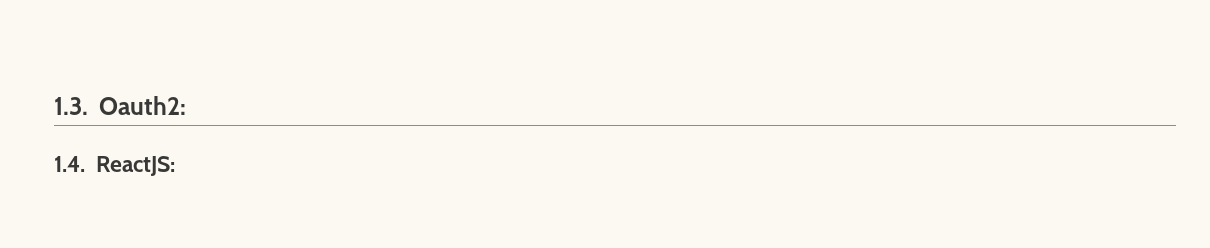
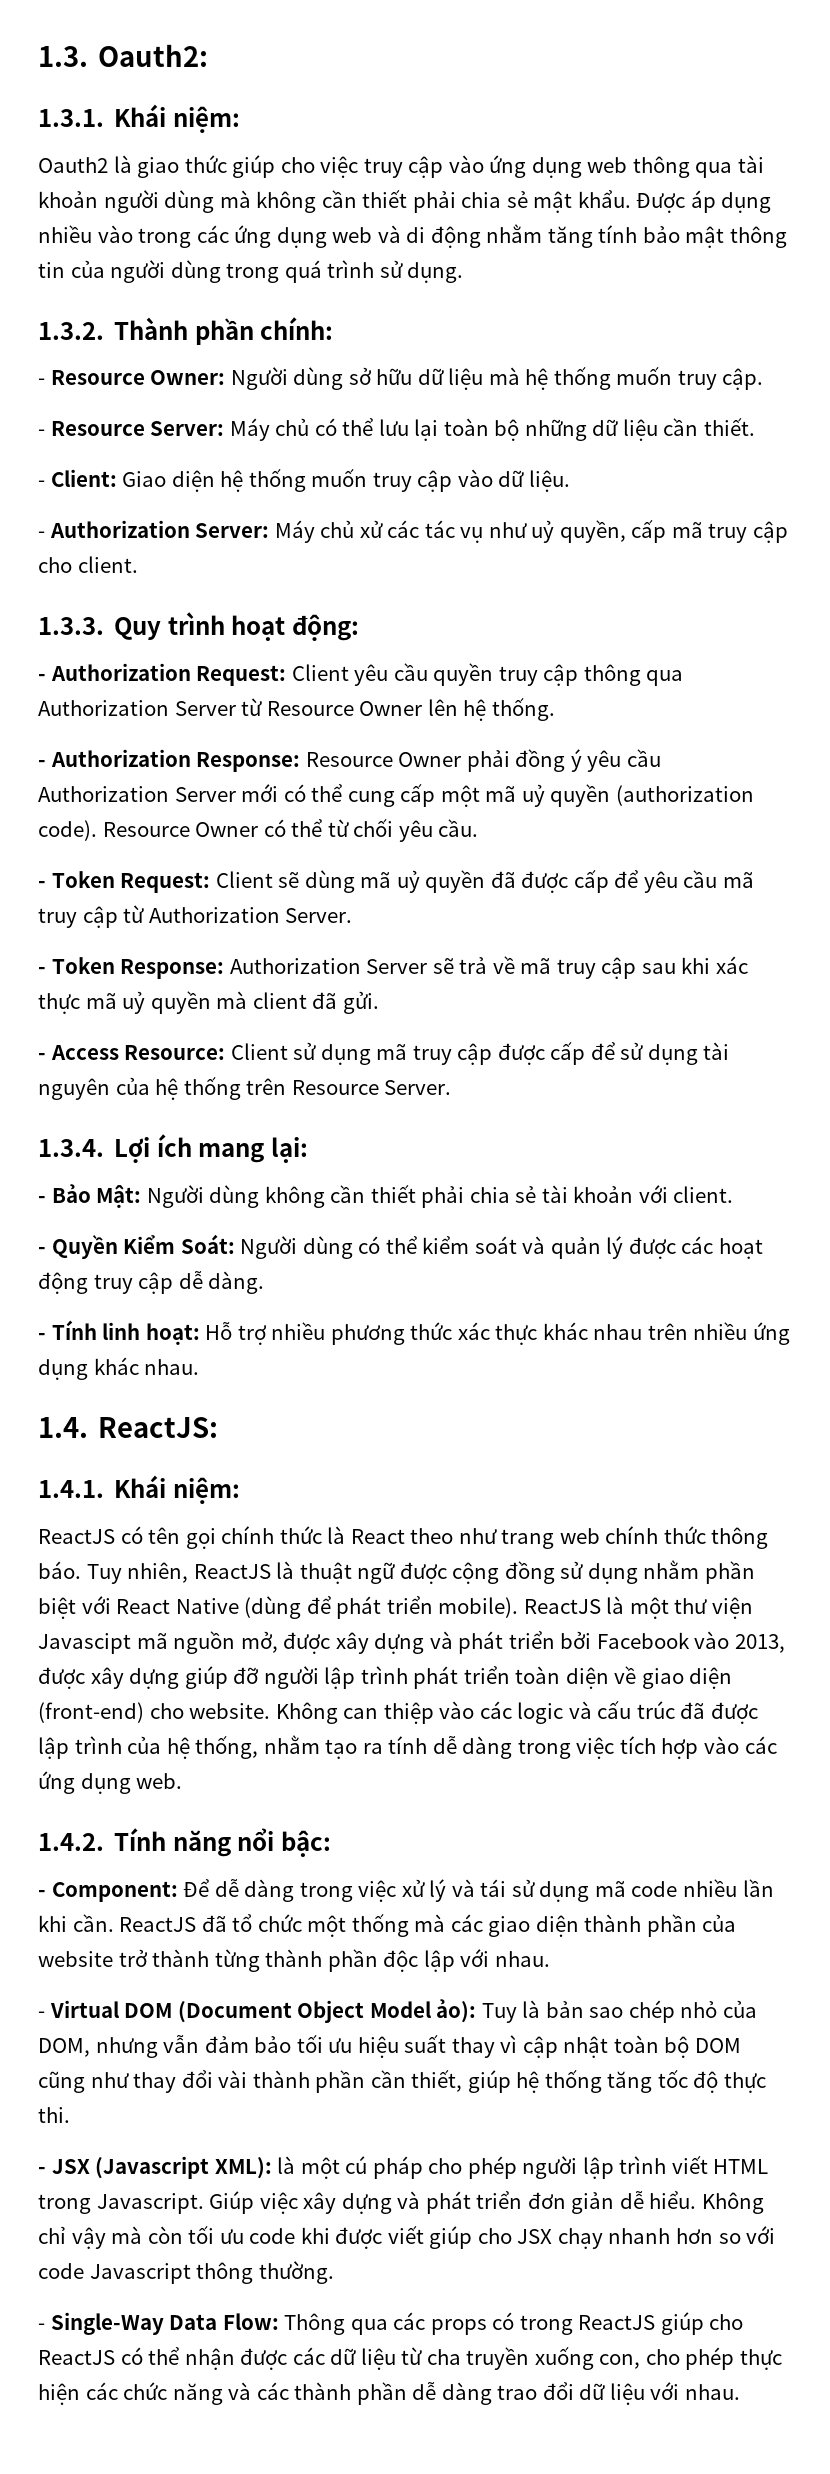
[54,156,175,176] 1.4. ReactJS: -> [38,104,240,133] [38,155,765,178] [38,189,772,213] [38,224,788,248] [38,260,464,283] [38,317,334,345] [38,366,764,390] [38,417,756,441] [38,468,570,492] [38,519,789,543] [38,556,138,573] [38,612,359,641] [38,663,684,686] [38,697,555,721] [38,749,661,772] [38,783,754,807] [38,818,479,842] [38,869,755,893] [38,905,353,928] [38,956,748,979] [38,991,379,1014] [38,1041,730,1065] [38,1076,452,1100] [38,1134,308,1163] [38,1184,734,1208] [38,1234,764,1259] [38,1271,265,1294] [38,1320,791,1345] [38,1357,200,1380] [38,1417,219,1438] [38,1475,240,1504] [38,1526,769,1549] [38,1560,755,1584] [38,1596,753,1619] [38,1631,785,1654] [38,1666,733,1689] [38,1700,758,1724] [38,1735,777,1759] [38,1771,183,1794] [38,1828,331,1857] [38,1879,774,1902] [38,1913,737,1937] [38,1949,550,1972] [38,1999,757,2023] [38,2034,742,2058] [38,2069,767,2093] [38,2107,70,2123] [38,2155,769,2179] [38,2191,764,2214] [38,2225,776,2249] [38,2261,334,2284] [38,2312,744,2335] [38,2346,783,2370] [38,2382,741,2405] 1.3.1. Khái niệm: // Oauth2 là giao thức giúp cho việc truy cập vào ứng dụng web thông qua tài khoản người dùng mà không cần thiết phải chia sẻ mật khẩu. Được áp dụng nhiều vào trong các ứng dụng web và di động nhằm tăng tính bảo mật thông tin của người dùng trong quá trình sử dụng. // 1.3.2. Thành phần chính: // - Resource Owner: Người dùng sở hữu dữ liệu mà hệ thống muốn truy cập. // - Resource Server: Máy chủ có thể lưu lại toàn bộ những dữ liệu cần thiết. // - Client: Giao diện hệ thống muốn truy cập vào dữ liệu. // - Authorization Server: Máy chủ xử các tác vụ như uỷ quyền, cấp mã truy cập cho client. // 1.3.3. Quy trình hoạt động: // - Authorization Request: Client yêu cầu quyền truy cập thông qua Authorization Server từ Resource Owner lên hệ thống. // - Authorization Response: Resource Owner phải đồng ý yêu cầu Authorization Server mới có thể cung cấp một mã uỷ quyền (authorization code). Resource Owner có thể từ chối yêu cầu. // - Token Request: Client sẽ dùng mã uỷ quyền đã được cấp để yêu cầu mã truy cập từ Authorization Server. // - Token Response: Authorization Server sẽ trả về mã truy cập sau khi xác thực mã uỷ quyền mà client đã gửi. // - Access Resource: Client sử dụng mã truy cập được cấp để sử dụng tài nguyên của hệ thống trên Resource Server. // 1.3.4. Lợi ích mang lại: // - Bảo Mật: Người dùng không cần thiết phải chia sẻ tài khoản với client. // - Quyền Kiểm Soát: Người dùng có thể kiểm soát và quản lý được các hoạt động truy cập dễ dàng. // - Tính linh hoạt: Hỗ trợ nhiều phương thức xác thực khác nhau trên nhiều ứng dụng khác nhau. // 1.4. ReactJS: // 1.4.1. Khái niệm: // ReactJS có tên gọi chính thức là React theo như trang web chính thức thông báo. Tuy nhiên, ReactJS là thuật ngữ được cộng đồng sử dụng nhằm phần biệt với React Native (dùng để phát triển mobile). ReactJS là một thư viện Javascipt mã nguồn mở, được xây dựng và phát triển bởi Facebook vào 2013, được xây dựng giúp đỡ người lập trình phát triển toàn diện về giao diện (front-end) cho website. Không can thiệp vào các logic và cấu trúc đã được lập trình của hệ thống, nhằm tạo ra tính dễ dàng trong việc tích hợp vào các ứng dụng web. // 1.4.2. Tính năng nổi bậc: // - Component: Để dễ dàng trong việc xử lý và tái sử dụng mã code nhiều lần khi cần. ReactJS đã tổ chức một thống mà các giao diện thành phần của website trở thành từng thành phần độc lập với nhau. // - Virtual DOM (Document Object Model ảo): Tuy là bản sao chép nhỏ của DOM, nhưng vẫn đảm bảo tối ưu hiệu suất thay vì cập nhật toàn bộ DOM cũng như thay đổi vài thành phần cần thiết, giúp hệ thống tăng tốc độ thực thi. // - JSX (Javascript XML): là một cú pháp cho phép người lập trình viết HTML trong Javascript. Giúp việc xây dựng và phát triển đơn giản dễ hiểu. Không chỉ vậy mà còn tối ưu code khi được viết giúp cho JSX chạy nhanh hơn so với code Javascript thông thường. // - Single-Way Data Flow: Thông qua các props có trong ReactJS giúp cho ReactJS có thể nhận được các dữ liệu từ cha truyền xuống con, cho phép thực hiện các chức năng và các thành phần dễ dàng trao đổi dữ liệu với nhau.

